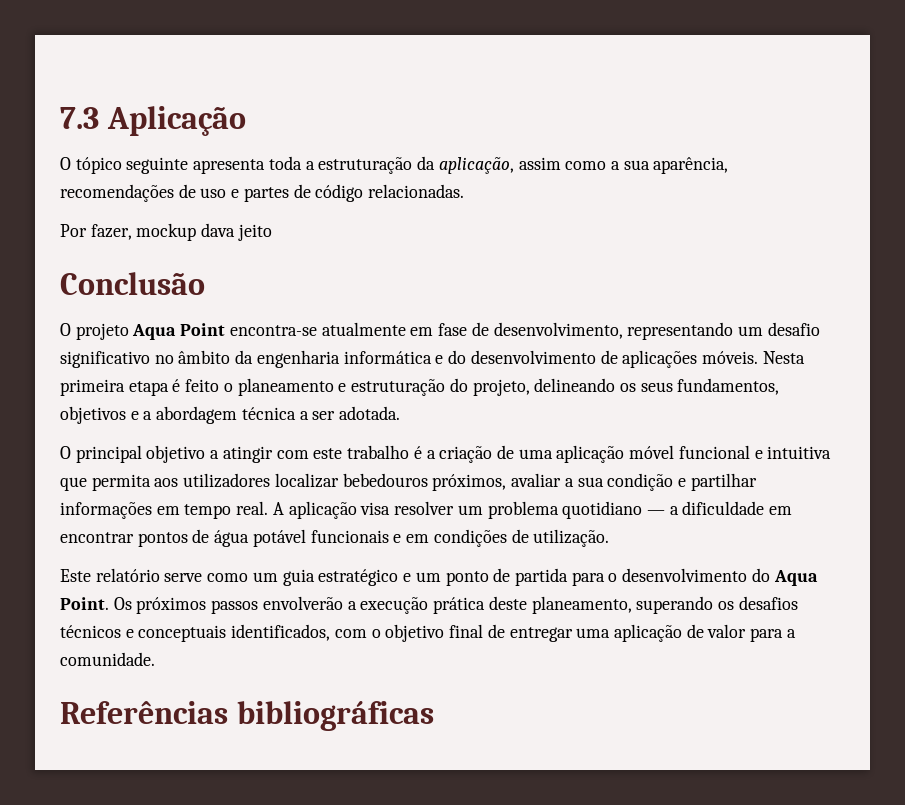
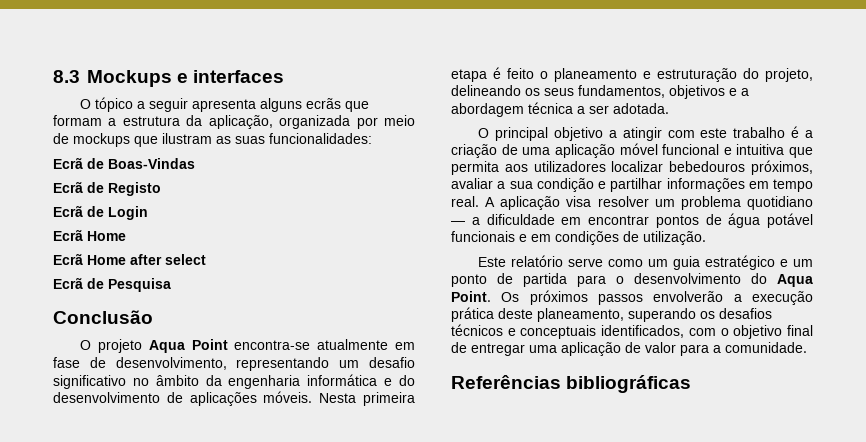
[60,106,246,136] [60,156,729,174] [60,184,465,202] [60,223,272,241] 7.3 Aplicação // O tópico seguinte apresenta toda a estruturação da aplicação, assim como a sua aparência, recomendações de uso e partes de código relacionadas. // Por fazer, mockup dava jeito -> [53,70,285,87] [80,97,370,112] [53,115,415,129] [53,133,372,147] [53,157,195,169] [53,181,161,196] [53,205,148,220] [53,229,126,241] [53,253,206,265] [53,277,171,292] 8.3 Mockups e interfaces // O tópico a seguir apresenta alguns ecrãs que formam a estrutura da aplicação, organizada por meio de mockups que ilustram as suas funcionalidades: // Ecrã de Boas-Vindas // Ecrã de Registo // Ecrã de Login // Ecrã Home // Ecrã Home after select // Ecrã de Pesquisa

